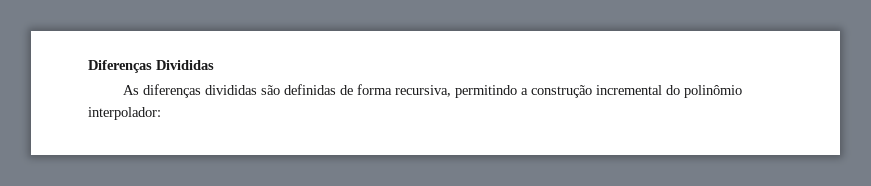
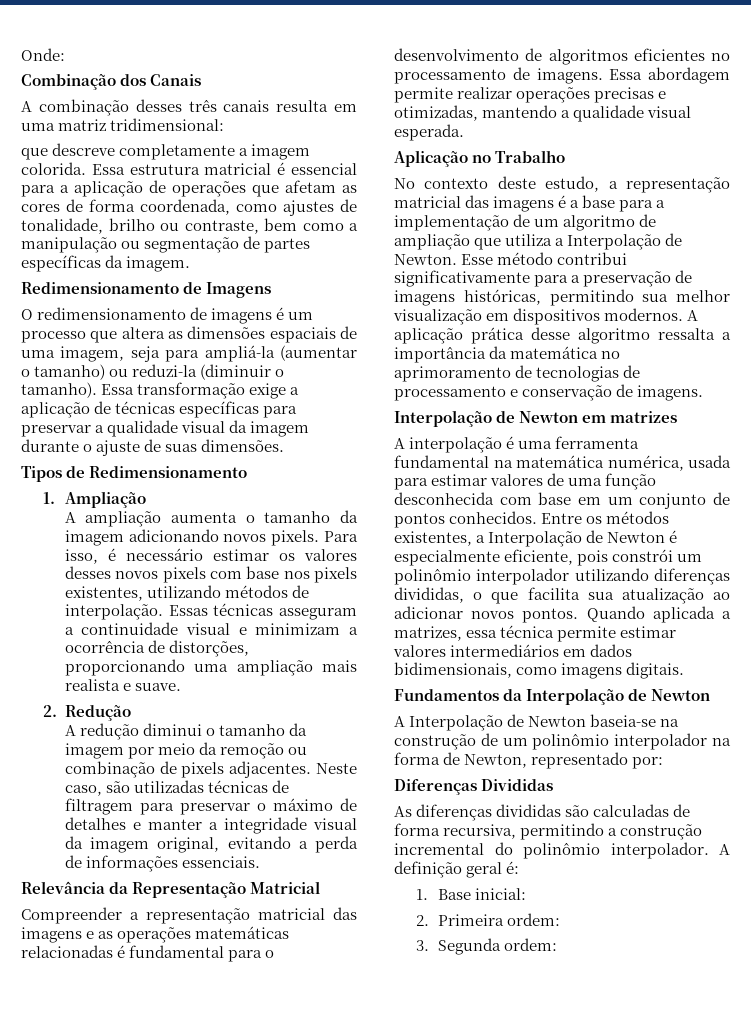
(88, 66) none -> [21,48,65,61] [21,74,202,90] [21,99,357,116] [21,118,225,131] [21,143,311,160] [21,162,357,175] [21,180,357,197] [21,199,357,216] [21,218,358,234] [21,236,311,253] [21,255,191,272] [21,282,272,298] [21,307,314,324] [21,326,357,343] [21,345,357,362] [21,364,285,380] [21,382,300,399] [21,401,298,418] [21,420,310,437] [21,439,285,456] [21,466,248,482] [42,491,146,508] [64,510,358,527] [64,529,358,546] [64,548,357,564] [64,566,357,583] [64,585,309,601] [64,603,357,620] [64,622,358,635] [64,640,249,657] [64,659,357,676] [64,679,181,691] [42,705,131,721] [64,723,308,740] [64,742,308,759] [64,761,357,778] [64,780,289,796] [64,798,357,815] [64,817,357,834] [64,836,358,853] [64,855,260,872] [21,881,321,898] [21,907,357,924] [21,926,290,943] [21,945,275,962] [394,48,730,65] [394,67,730,84] [394,87,667,103] [394,105,692,122] [394,124,464,141] [394,150,566,167] [394,176,730,193] [394,195,666,212] [394,214,657,231] [394,233,683,250] [394,252,628,265] [394,270,693,287] [394,289,730,306] [393,308,699,325] [394,327,731,344] [394,346,621,363] [394,365,641,382] [394,384,704,401] [394,410,678,427] [394,436,640,453] [394,455,731,471] [394,473,657,490] [394,492,730,509] [394,511,670,528] [394,530,678,547] [394,549,703,566] [394,568,730,585] [394,587,730,604] [394,606,731,623] [394,625,677,642] [393,644,633,657] [394,662,685,679] [394,688,711,705] [394,714,680,731] [394,733,731,750] [394,752,664,769] Onde: // Combinação dos Canais // A combinação desses três canais resulta em uma matriz tridimensional: // que descreve completamente a imagem colorida. Essa estrutura matricial é essencial para a aplicação de operações que afetam as cores de forma coordenada, como ajustes de tonalidade, brilho ou contraste, bem como a manipulação ou segmentação de partes específicas da imagem. // Redimensionamento de Imagens // O redimensionamento de imagens é um processo que altera as dimensões espaciais de uma imagem, seja para ampliá-la (aumentar o tamanho) ou reduzi-la (diminuir o tamanho). Essa transformação exige a aplicação de técnicas específicas para preservar a qualidade visual da imagem durante o ajuste de suas dimensões. // Tipos de Redimensionamento // 1. Ampliação // A ampliação aumenta o tamanho da imagem adicionando novos pixels. Para isso, é necessário estimar os valores desses novos pixels com base nos pixels existentes, utilizando métodos de interpolação. Essas técnicas asseguram a continuidade visual e minimizam a ocorrência de distorções, proporcionando uma ampliação mais realista e suave. // 2. Redução // A redução diminui o tamanho da imagem por meio da remoção ou combinação de pixels adjacentes. Neste caso, são utilizadas técnicas de filtragem para preservar o máximo de detalhes e manter a integridade visual da imagem original, evitando a perda de informações essenciais. // Relevância da Representação Matricial // Compreender a representação matricial das imagens e as operações matemáticas relacionadas é fundamental para o desenvolvimento de algoritmos eficientes no processamento de imagens. Essa abordagem permite realizar operações precisas e otimizadas, mantendo a qualidade visual esperada. // Aplicação no Trabalho // No contexto deste estudo, a representação matricial das imagens é a base para a implementação de um algoritmo de ampliação que utiliza a Interpolação de Newton. Esse método contribui significativamente para a preservação de imagens históricas, permitindo sua melhor visualização em dispositivos modernos. A aplicação prática desse algoritmo ressalta a importância da matemática no aprimoramento de tecnologias de processamento e conservação de imagens. // Interpolação de Newton em matrizes // A interpolação é uma ferramenta fundamental na matemática numérica, usada para estimar valores de uma função desconhecida com base em um conjunto de pontos conhecidos. Entre os métodos existentes, a Interpolação de Newton é especialmente eficiente, pois constrói um polinômio interpolador utilizando diferenças divididas, o que facilita sua atualização ao adicionar novos pontos. Quando aplicada a matrizes, essa técnica permite estimar valores intermediários em dados bidimensionais, como imagens digitais. // Fundamentos da Interpolação de Newton // A Interpolação de Newton baseia-se na construção de um polinômio interpolador na forma de Newton, representado por: //
[284,84,337,95] definidas -> [593,804,670,817] calculadas
[88,107,161,120] interpolador: -> [610,842,730,859] [394,861,520,878] [415,888,526,900] [415,913,560,926] [415,938,557,955] interpolador. A definição geral é: // 1. Base inicial: // 2. Primeira ordem: // 3. Segunda ordem:

